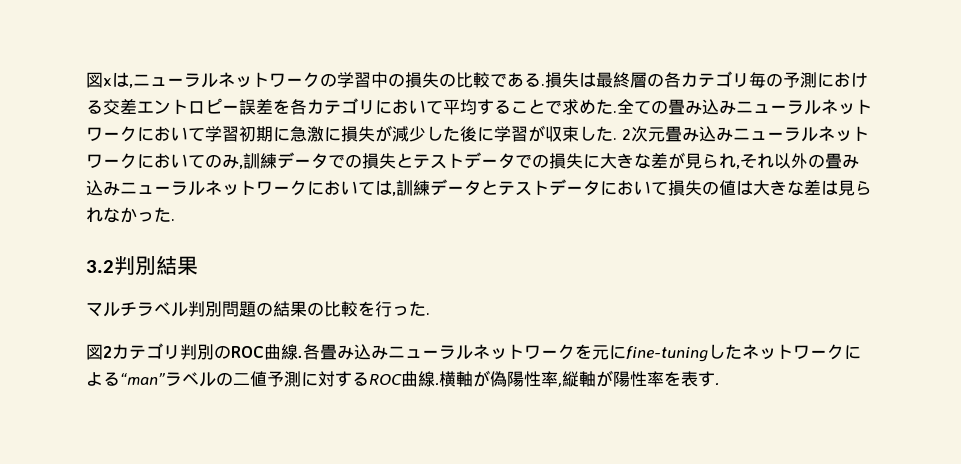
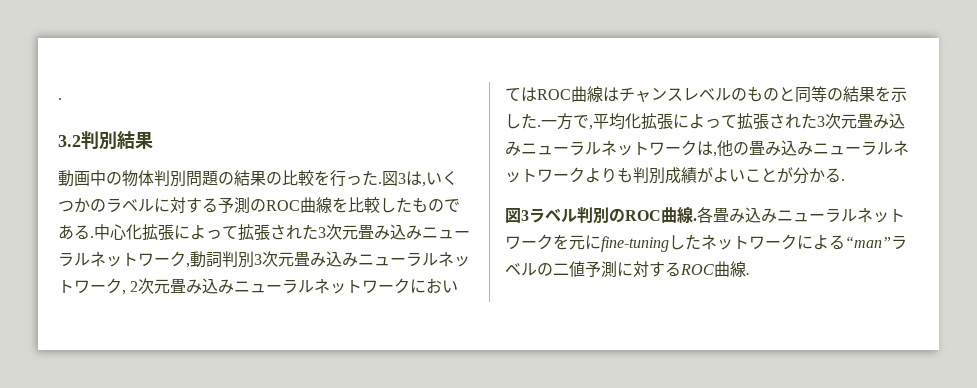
[86,71,868,88] [86,98,872,115] [86,125,617,142] 図xは,ニューラルネットワークの学習中の損失の比較である.損失は最終層の各カテゴリ毎の予測における交差エントロピー誤差を各カテゴリにおいて平均することで求めた.全ての畳み込みニューラルネットワークにおいて学習初期に急激に損失が減少した後に学習が収束した. -> [58,98,62,100] [58,131,153,150] [58,170,458,187] [58,197,460,214] [58,224,470,241] [58,251,470,268] [58,278,126,295] . // 3.2判別結果 // 動画中の物体判別問題の結果の比較を行った.図3は,いくつかのラベルに対する予測のROC曲線を比較したものである.中心化拡張によって拡張された3次元畳み込みニューラルネットワーク,動詞判別3次元畳み込みニューラルネットワーク,
[205,152,859,169] [86,179,872,196] [86,207,175,223] [86,256,198,275] [86,301,430,317] [86,343,180,360] のみ,訓練データでの損失とテストデータでの損失に大きな差が見られ,それ以外の畳み込みニューラルネットワークにおいては,訓練データとテストデータにおいて損失の値は大きな差は見られなかった. // 3.2判別結果 // マルチラベル判別問題の結果の比較を行った. // 図2カテゴリ -> [521,86,907,103] [505,113,905,130] [505,140,909,157] [505,167,845,184] [505,208,577,223] はROC曲線はチャンスレベルのものと同等の結果を示した.一方で,平均化拡張によって拡張された3次元畳み込みニューラルネットワークは,他の畳み込みニューラルネットワークよりも判別成績がよいことが分かる. // 図3ラベル
[439,370,719,387] 横軸が偽陽性率,縦軸が陽性率を表す. -> (750, 274) none

